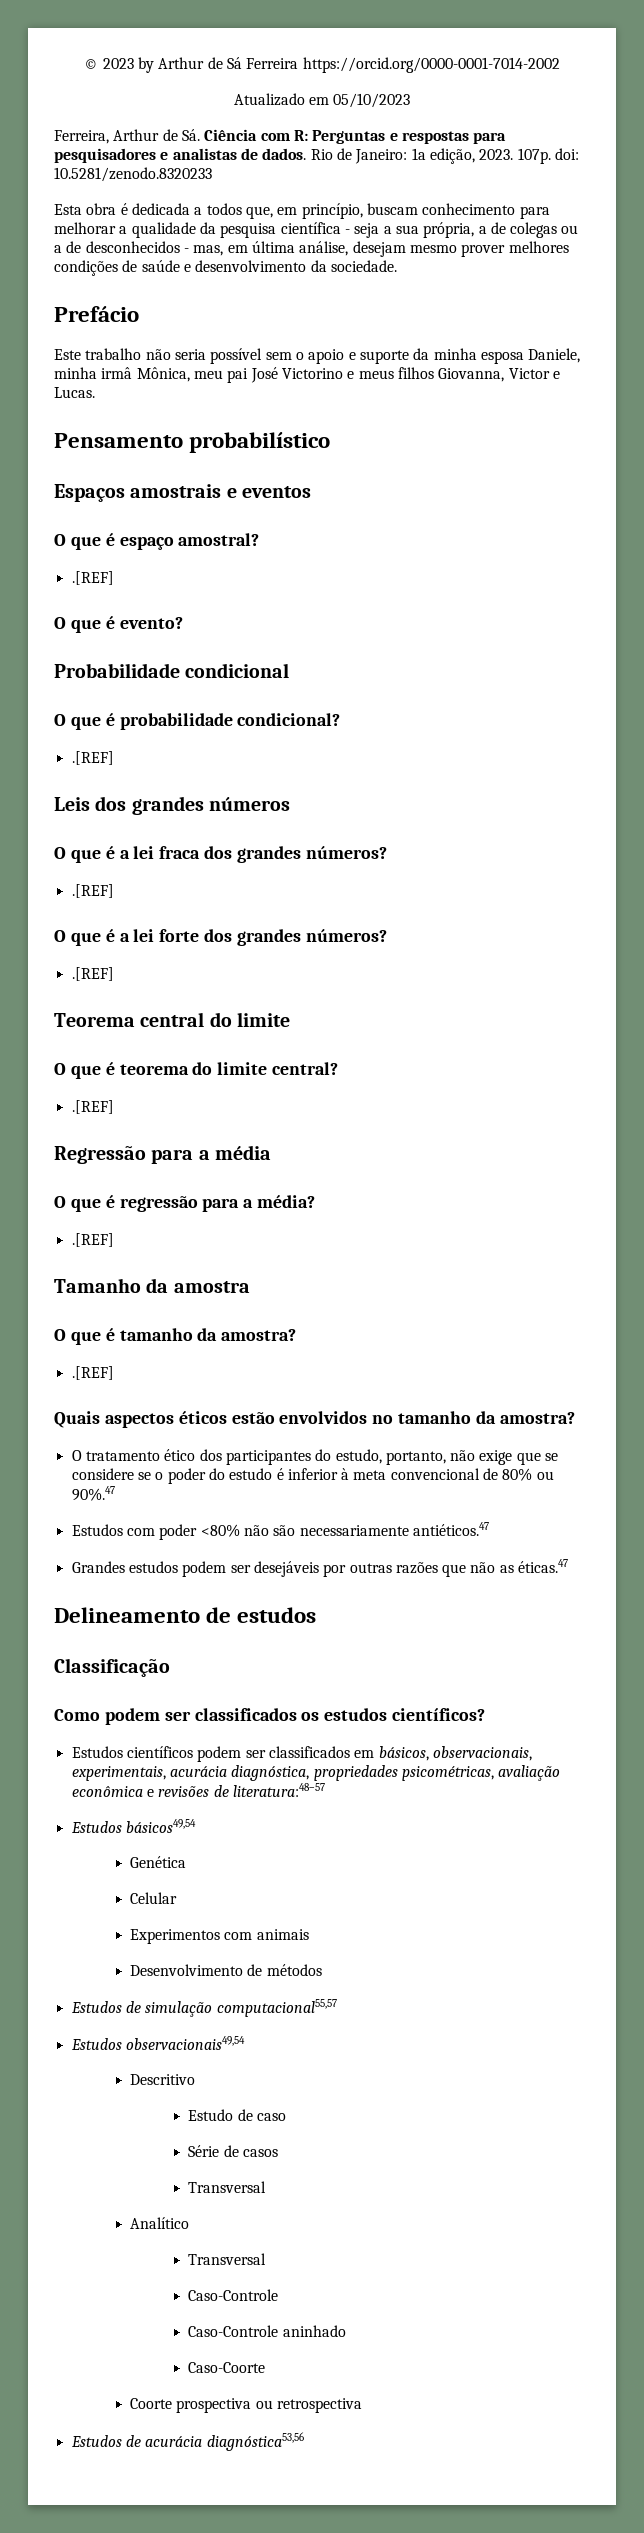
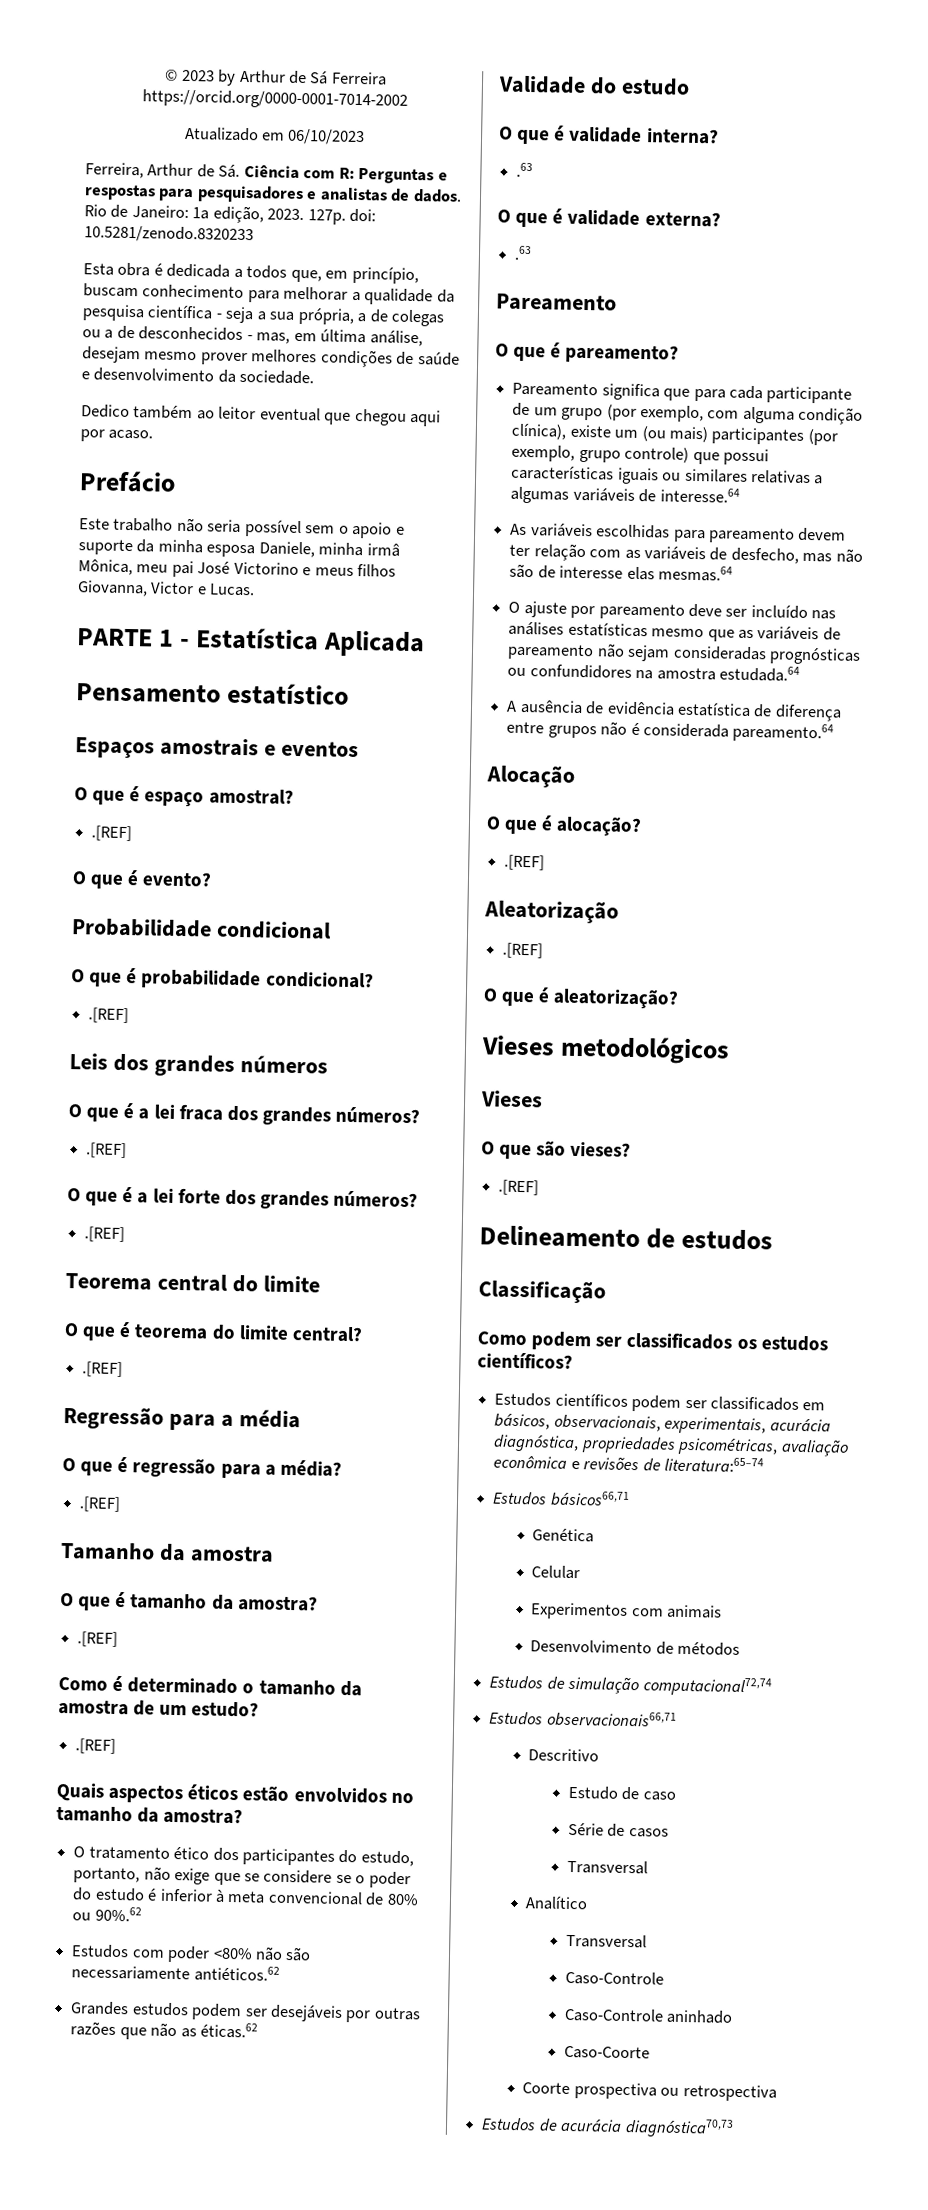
[333,93,411,108] 05/10/2023 -> [287,128,366,146] 06/10/2023
[517,148,551,164] 107p. -> [307,209,346,225] 127p.
(397, 266) none -> [81,404,442,427] [80,429,154,442] // Dedico também ao leitor eventual que chegou aqui por acaso.
(95, 392) none -> [77,627,426,658] // PARTE 1 - Estatística Aplicada
[189,432,331,453] probabilístico -> [227,682,350,706] estatístico
(114, 1373) none -> [58,1675,362,1697] [58,1699,260,1718] [75,1738,117,1754] // Como é determinado o tamanho da amostra de um estudo? // .[REF]
[71,1486,115,1501] 90%.47 -> [94,1906,142,1922] 90%.62
[412,1522,489,1536] antiéticos.47 -> [193,1965,280,1982] antiéticos.62
[518,1559,569,1573] éticas.47 -> [199,2022,258,2039] [498,75,690,96] [499,125,719,145] [516,162,534,178] [497,208,721,228] [514,245,533,261] [496,293,617,312] [495,342,680,364] [512,382,853,404] [512,402,864,425] [511,422,838,446] [511,444,769,466] [511,464,824,485] [510,486,740,504] [510,523,847,544] [509,543,863,564] [509,563,733,582] [508,600,837,620] [508,621,841,642] [507,643,861,665] [507,664,800,682] [506,699,842,722] [506,721,835,743] [486,764,575,788] [486,815,643,838] [504,854,546,871] [484,899,619,924] [502,942,544,959] [483,987,680,1010] [481,1035,731,1065] [480,1090,543,1108] [481,1140,632,1160] [498,1179,540,1196] éticas.62 // Validade do estudo // O que é validade interna? // .63 // O que é validade externa? // .63 // Pareamento // O que é pareamento? // Pareamento significa que para cada participante de um grupo (por exemplo, com alguma condição clínica), existe um (ou mais) participantes (por exemplo, grupo controle) que possui características iguais ou similares relativas a algumas variáveis de interesse.64 // As variáveis escolhidas para pareamento devem ter relação com as variáveis de desfecho, mas não são de interesse elas mesmas.64 // O ajuste por pareamento deve ser incluído nas análises estatísticas mesmo que as variáveis de pareamento não sejam consideradas prognósticas ou confundidores na amostra estudada.64 // A ausência de evidência estatística de diferença entre grupos não é considerada pareamento.64 // Alocação // O que é alocação? // .[REF] // Aleatorização // .[REF] // O que é aleatorização? // Vieses metodológicos // Vieses // O que são vieses? // .[REF]
[232,1783,325,1797] [70,1819,196,1833] literatura:48–57 // Estudos básicos49,54 -> [663,1456,764,1473] [492,1490,630,1507] literatura:65–74 // Estudos básicos66,71
[216,1999,337,2017] [70,2036,245,2050] computacional55,57 // Estudos observacionais49,54 -> [642,1676,772,1697] [489,1710,677,1728] computacional72,74 // Estudos observacionais66,71
[206,2432,304,2451] diagnóstica53,56 -> [624,2117,734,2138] diagnóstica70,73

